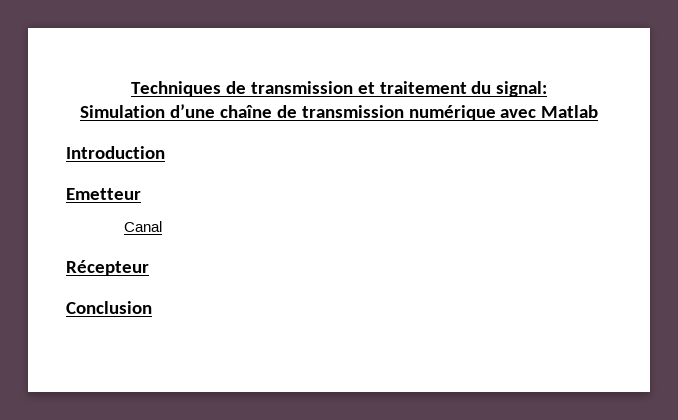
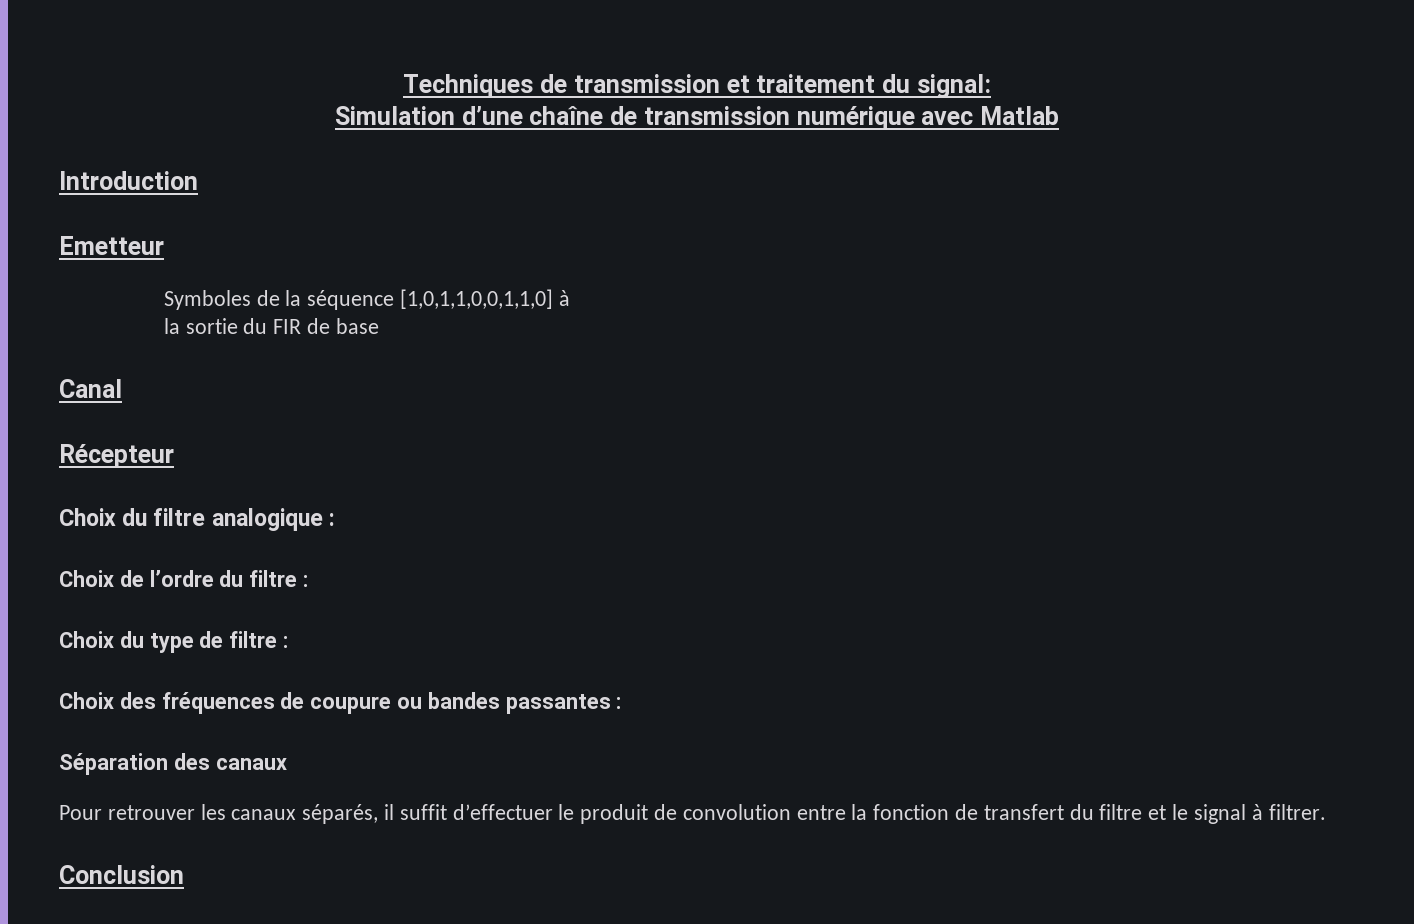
[123,221,162,232] [66,260,149,276] Canal // Récepteur -> [163,289,570,310] [163,318,379,334] [59,379,122,398] [59,444,174,468] [59,508,335,531] [59,570,309,587] [59,631,289,653] [59,692,622,714] [59,753,287,775] [59,804,1326,824] Symboles de la séquence [1,0,1,1,0,0,1,1,0] à // la sortie du FIR de base // Canal // Récepteur // Choix du filtre analogique : // Choix de l’ordre du filtre : // Choix du type de filtre : // Choix des fréquences de coupure ou bandes passantes : // Séparation des canaux // Pour retrouver les canaux séparés, il suffit d’effectuer le produit de convolution entre la fonction de transfert du filtre et le signal à filtrer.

